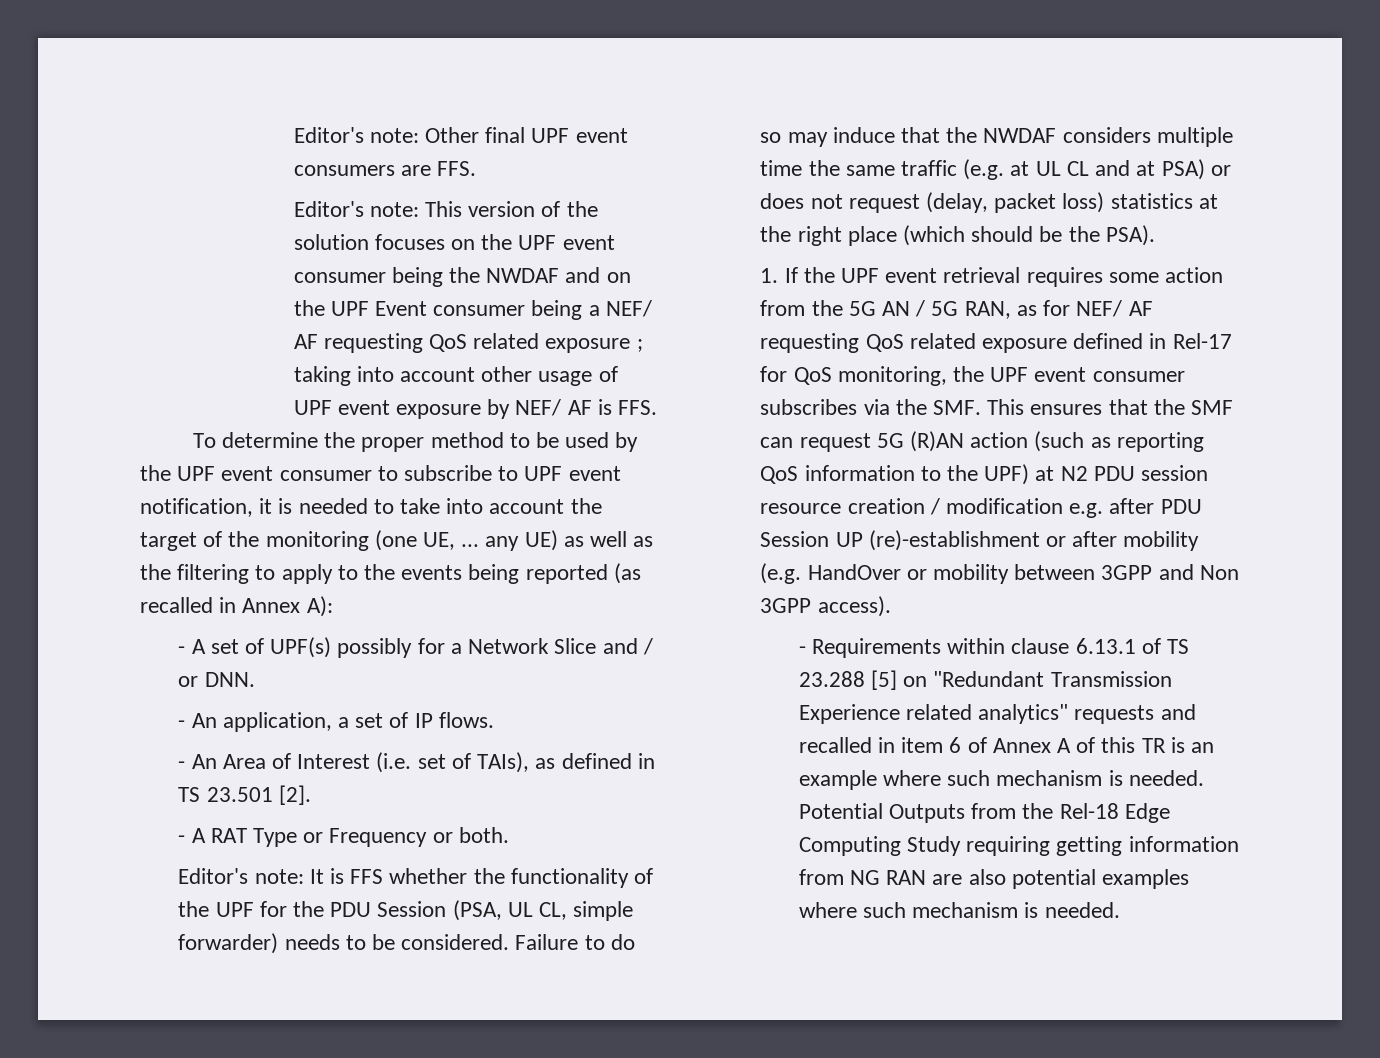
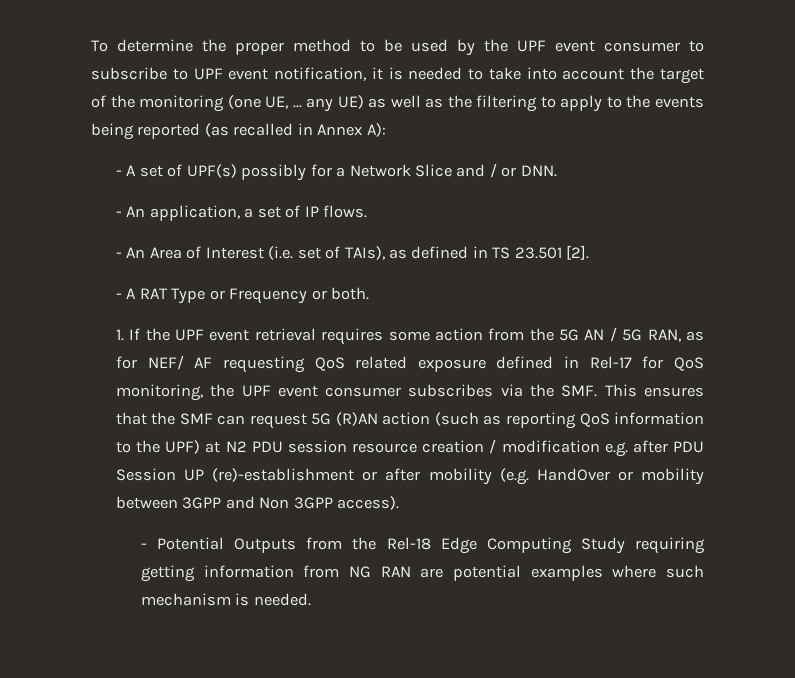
[293,127,628,143] [293,161,477,176] [293,201,598,217] [293,234,615,250] [293,267,631,287] [293,300,652,320] [293,333,643,353] [293,366,618,386] [293,399,658,419] Editor's note: Other final UPF event consumers are FFS. // Editor's note: This version of the solution focuses on the UPF event consumer being the NWDAF and on the UPF Event consumer being a NEF/ AF requesting QoS related exposure ; taking into account other usage of UPF event exposure by NEF/ AF is FFS. // -> (91, 46) none
[178,868,654,888] [178,900,634,921] [178,933,635,954] [760,127,1233,147] [760,159,1231,180] [760,192,1218,213] [760,225,1155,246] // Editor's note: It is FFS whether the functionality of the UPF for the PDU Session (PSA, UL CL, simple forwarder) needs to be considered. Failure to do so may induce that the NWDAF considers multiple time the same traffic (e.g. at UL CL and at PSA) or does not request (delay, packet loss) statistics at the right place (which should be the PSA). -> (370, 293) none
[812,638,1190,658] [798,670,1172,690] [798,704,1196,724] [798,737,1215,753] [798,770,1204,790] Requirements within clause 6.13.1 of TS 23.288 [5] on "Redundant Transmission Experience related analytics" requests and recalled in item 6 of Annex A of this TR is an example where such mechanism is needed. -> (147, 546) none
[968,869,1006,885] also -> (444, 573) none

